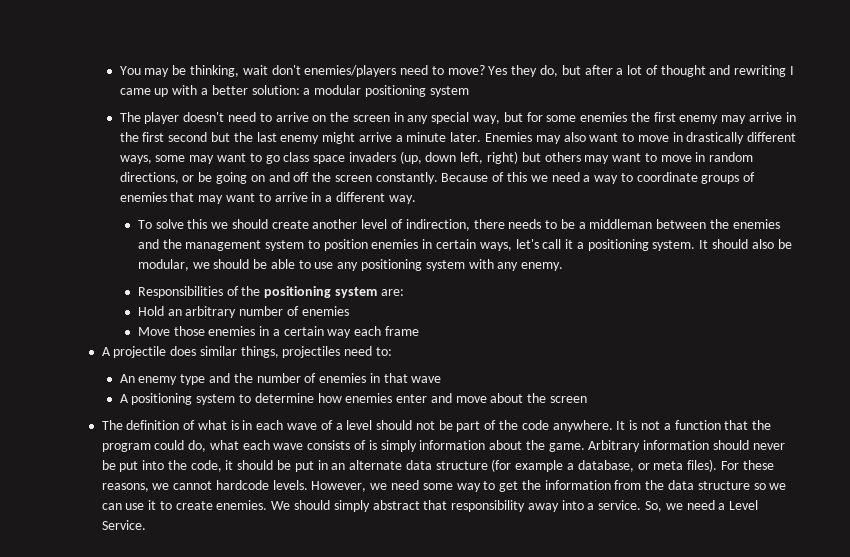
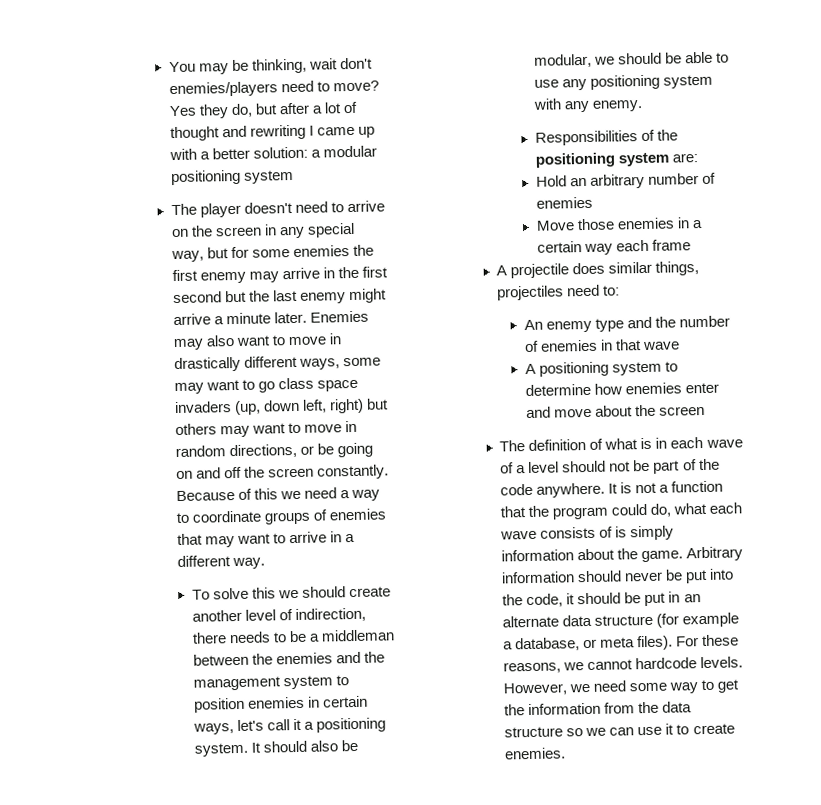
[271,500,759,512] [101,520,146,530] We should simply abstract that responsibility away into a service. So, we need a Level Service. -> (567, 753) none

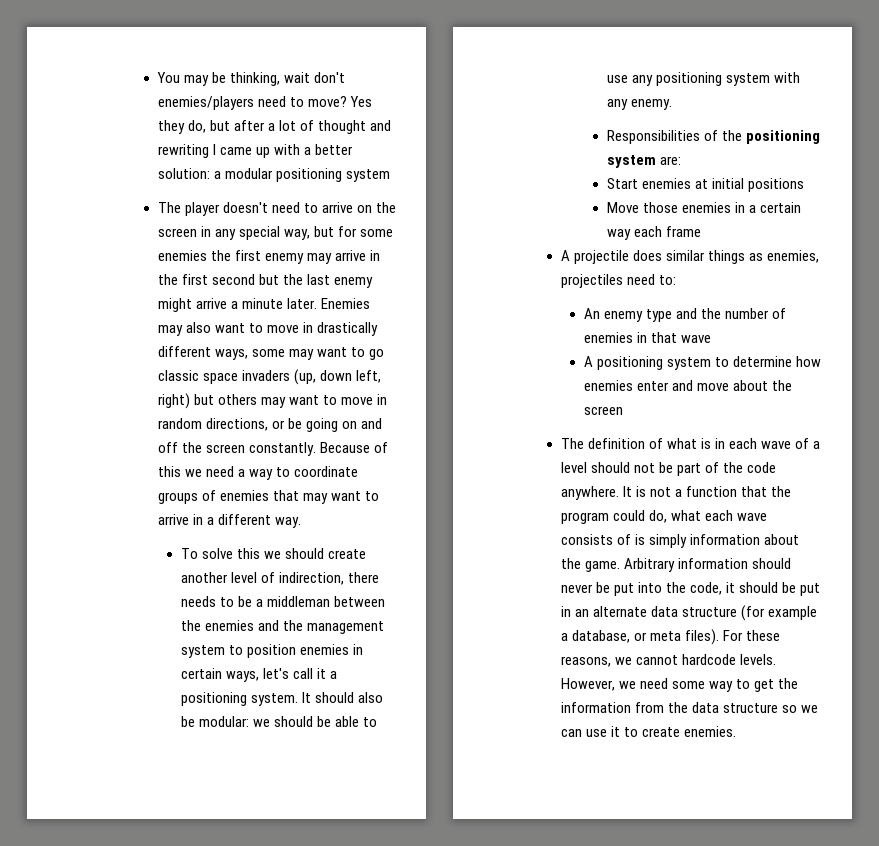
[278,377,315,390] class -> [157,370,199,381] classic
[533,53,592,68] modular, -> [198,716,249,727] modular:
[535,172,716,189] [535,196,593,209] Hold an arbitrary number of enemies -> [606,178,804,192] Start enemies at initial positions
[655,261,700,276] things, -> [707,250,819,264] things as enemies,

